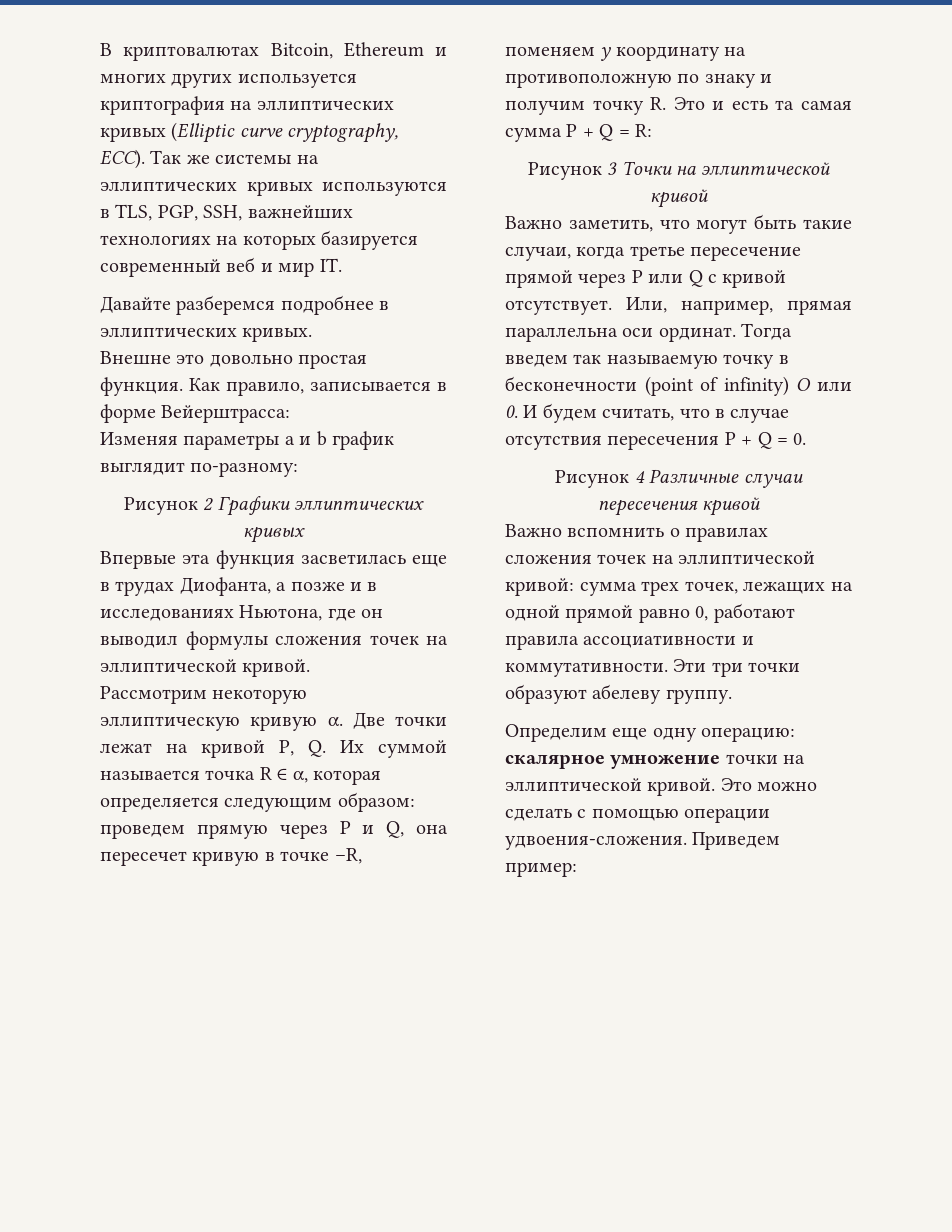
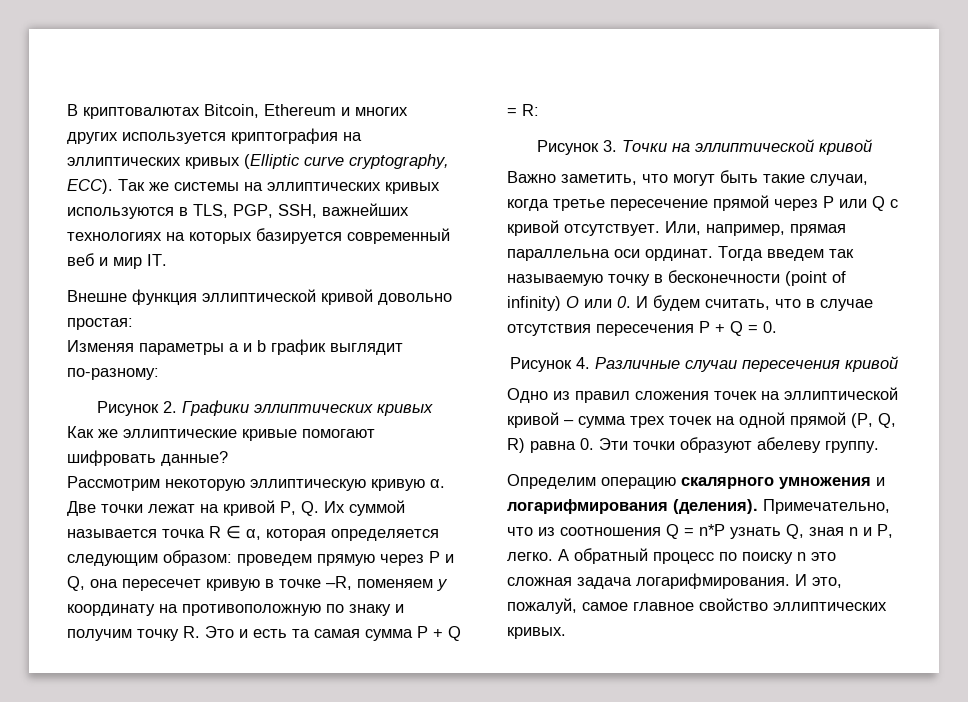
[100,295,390,315] [100,327,313,342] [100,351,368,369] [100,377,447,396] [100,404,291,423] Давайте разберемся подробнее в эллиптических кривых. // Внешне это довольно простая функция. Как правило, записывается в форме Вейерштрасса: -> [67,289,452,305] [67,318,133,330] Внешне функция эллиптической кривой довольно простая:
[203,498,215,511] 2 -> [162,401,177,413] 2.
[100,550,447,569] [100,577,378,596] [100,605,384,621] [100,631,448,650] [100,659,311,677] Впервые эта функция засветилась еще в трудах Диофанта, а позже и в исследованиях Ньютона, где он выводил формулы сложения точек на эллиптической кривой. -> [67,426,375,441] [67,450,228,466] Как же эллиптические кривые помогают шифровать данные?
[607,162,618,175] 3 -> [602,140,617,152] 3.
[634,471,645,483] 4 -> [576,357,590,369] 4.
[505,524,769,542] [505,551,816,564] [505,578,853,596] [505,603,795,623] [505,635,754,650] [505,659,743,677] Важно вспомнить о правилах сложения точек на эллиптической кривой: сумма трех точек, лежащих на одной прямой равно 0, работают правила ассоциативности и коммутативности. Эти три -> [507,387,898,403] [507,412,896,428] [507,438,628,453] Одно из правил сложения точек на эллиптической кривой – сумма трех точек на одной прямой (P, Q, R) равна 0. Эти
[612,727,796,742] [505,754,806,769] [505,778,818,796] [505,808,771,823] [505,832,781,850] [505,862,577,877] еще одну операцию: скалярное умножение точки на эллиптической кривой. Это можно сделать с помощью операции удвоения-сложения. Приведем пример: -> [601,477,885,489] [507,499,890,514] [507,524,893,539] [507,548,836,564] [507,573,842,589] [507,598,887,614] [507,627,566,639] операцию скалярного умножения и логарифмирования (деления). Примечательно, что из соотношения Q = n*P узнать Q, зная n и P, легко. А обратный процесс по поиску n это сложная задача логарифмирования. И это, пожалуй, самое главное свойство эллиптических кривых.

